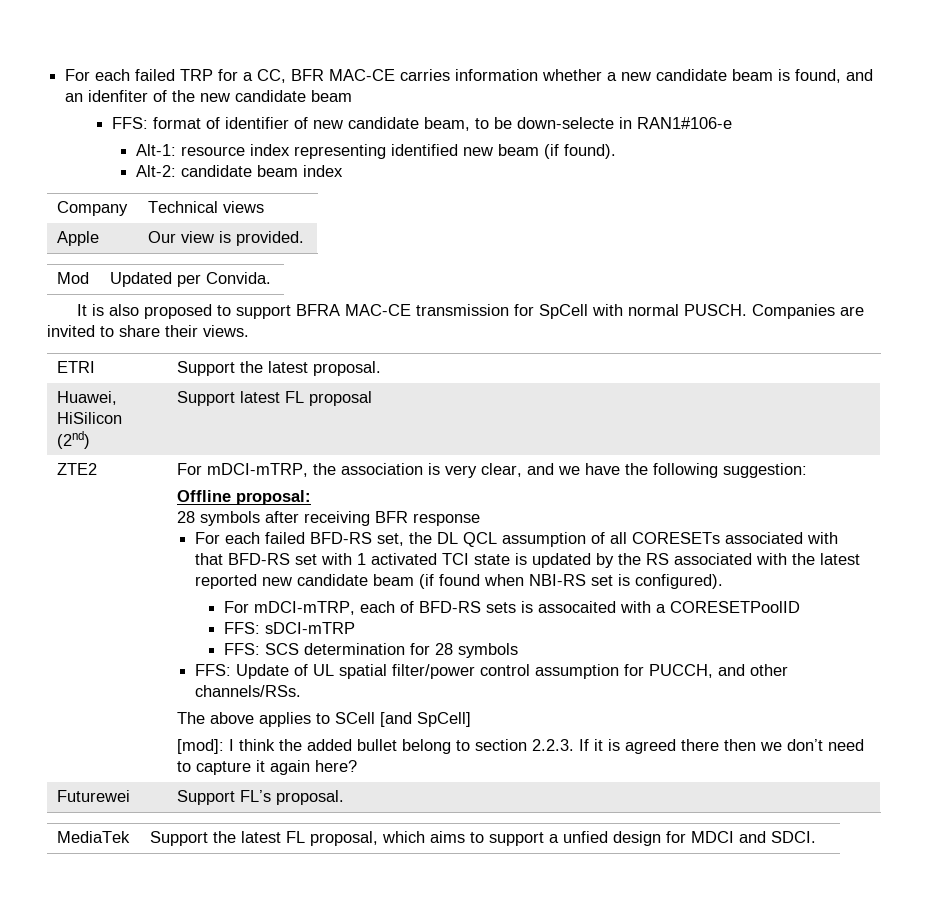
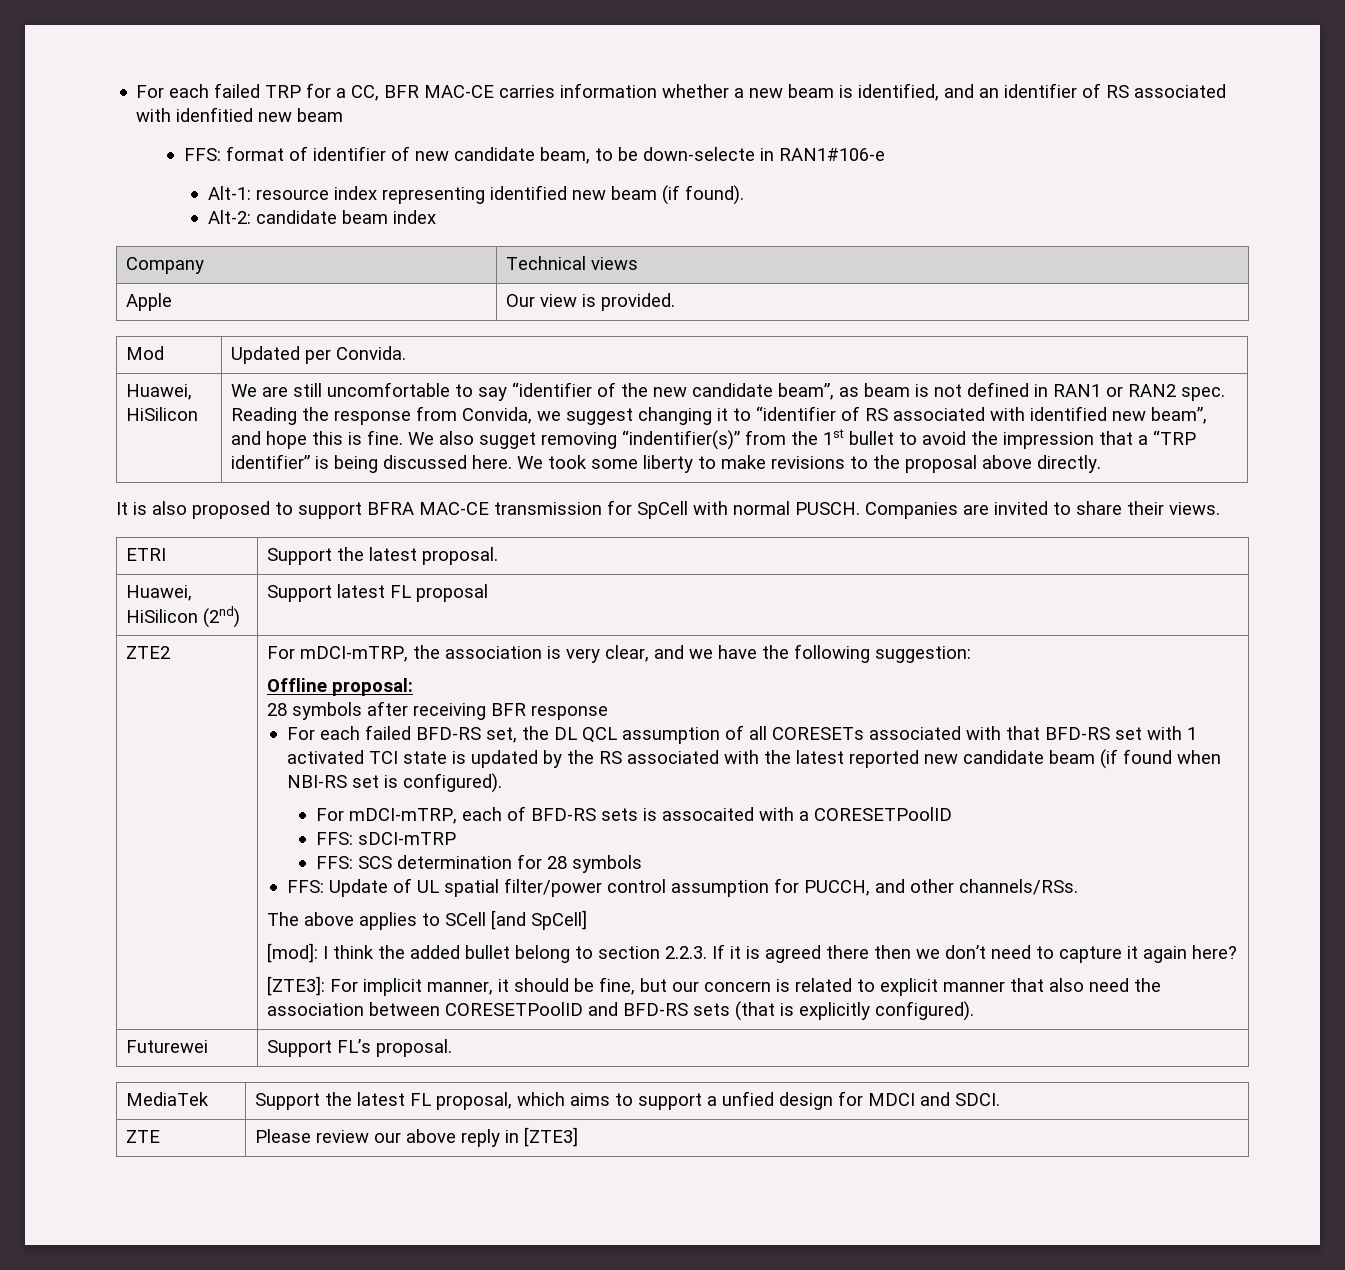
[656,69,842,83] candidate beam is found, -> [788,83,940,101] beam is identified,
[88,90,307,102] idenfiter of the new candidate -> [1004,83,1227,98] [136,107,293,122] identifier of RS associated with idenfitied new
(272, 278) none -> [125,384,192,400] [125,407,198,421] [230,382,1225,401] [230,406,1207,425] [230,429,1196,450] [230,454,1101,473] // Huawei, HiSilicon | We are still uncomfortable to say “identifier of the new candidate beam”, as beam is not defined in RAN1 or RAN2 spec. Reading the response from Convida, we suggest changing it to “identifier of RS associated with identified new beam”, and hope this is fine. We also sugget removing “indentifier(s)” from the 1st bullet to avoid the impression that a “TRP identifier” is being discussed here. We took some liberty to make revisions to the proposal above directly.
(358, 766) none -> [266,976,1161,996] [266,1001,974,1021] // [ZTE3]: For implicit manner, it should be fine, but our concern is related to explicit manner that also need the association between CORESETPoolID and BFD-RS sets (that is explicitly configured).
(817, 837) none -> [125,1130,160,1143] [254,1127,578,1147] // ZTE | Please review our above reply in [ZTE3]

